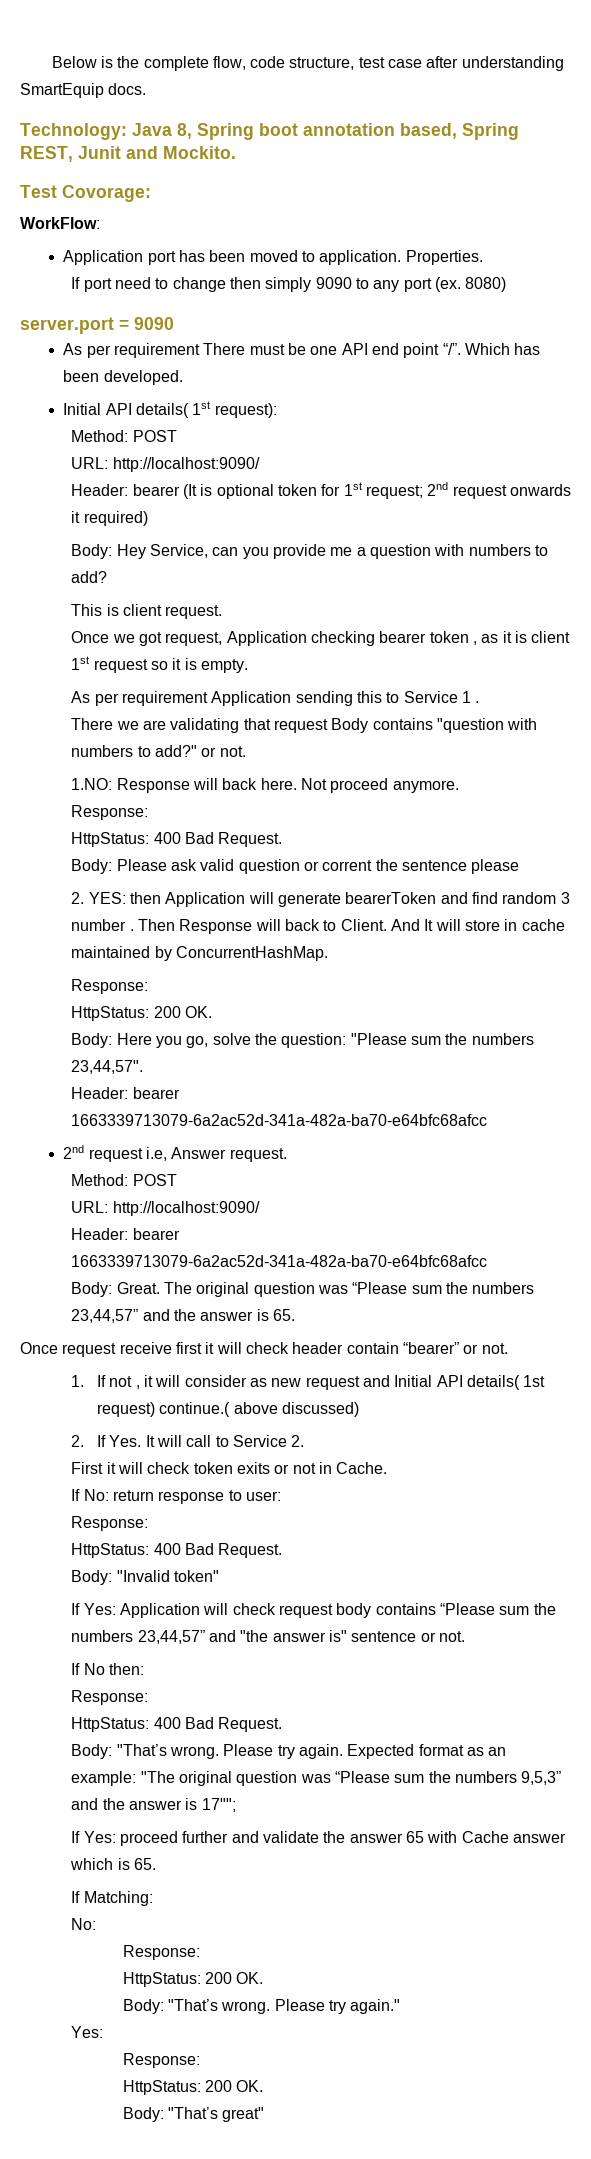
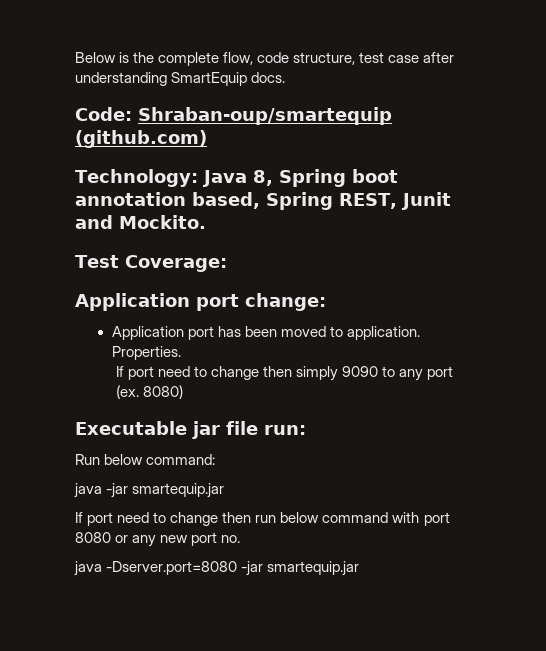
(147, 89) none -> [75,107,392,125] [75,130,207,148] // Code: Shraban-oup/smartequip (github.com)
[62,185,151,202] [20,217,100,229] Covorage: // WorkFlow: -> [124,255,227,272] [75,293,326,311] Coverage: // Application port change:
[20,317,174,334] [63,343,541,358] [63,370,183,385] [63,401,277,418] [71,430,177,442] [71,457,260,472] [71,482,571,499] [71,511,148,526] [71,544,548,559] [71,571,108,583] [71,604,223,619] [71,631,571,646] [71,656,249,673] [71,691,480,706] [71,718,538,733] [71,745,246,757] [71,778,459,793] [71,805,149,820] [71,832,283,847] [71,859,520,874] [71,892,570,907] [71,919,565,934] [71,946,329,961] [71,979,149,994] [71,1006,213,1021] [71,1033,534,1048] [71,1060,144,1074] [71,1087,180,1099] [71,1114,488,1126] [63,1145,287,1162] [71,1174,177,1186] [71,1201,260,1216] [71,1228,180,1240] [71,1255,488,1267] [71,1282,535,1297] [71,1309,296,1323] [20,1342,508,1357] [71,1375,546,1390] [97,1402,360,1417] [71,1435,305,1447] [71,1462,388,1474] [71,1489,282,1504] [71,1516,149,1531] [71,1543,283,1558] [71,1570,220,1585] [71,1603,556,1618] [71,1630,465,1644] [71,1663,145,1675] [71,1690,149,1705] [71,1717,283,1732] [71,1744,507,1759] [71,1771,562,1786] [71,1798,236,1812] [71,1831,566,1846] [70,1858,157,1870] [71,1891,153,1906] [71,1918,97,1930] [122,1945,200,1960] [122,1972,264,1987] [122,1999,401,2014] [71,2026,104,2038] [122,2053,200,2068] [122,2080,264,2095] [122,2107,265,2122] server.port = 9090 // As per requirement There must be one API end point “/”. Which has been developed. // Initial API details( 1st request): // Method: POST // URL: http://localhost:9090/ // Header: bearer (It is optional token for 1st request; 2nd request onwards it required) // Body: Hey Service, can you provide me a question with numbers to add? // This is client request. // Once we got request, Application checking bearer token , as it is client 1st request so it is empty. // As per requirement Application sending this to Service 1 . // There we are validating that request Body contains "question with numbers to add?" or not. // 1.NO: Response will back here. Not proceed anymore. // Response: // HttpStatus: 400 Bad Request. // Body: Please ask valid question or corrent the sentence please // 2. YES: then Application will generate bearerToken and find random 3 number . Then Response will back to Client. And It will store in cache maintained by ConcurrentHashMap. // Response: // HttpStatus: 200 OK. // Body: Here you go, solve the question: "Please sum the numbers 23,44,57". // Header: bearer 1663339713079-6a2ac52d-341a-482a-ba70-e64bfc68afcc // 2nd request i.e, Answer request. // Method: POST // URL: http://localhost:9090/ // Header: bearer 1663339713079-6a2ac52d-341a-482a-ba70-e64bfc68afcc // Body: Great. The original question was “Please sum the numbers 23,44,57” and the answer is 65. // Once request receive first it will check header contain “bearer” or not. // 1. If not , it will consider as new request and Initial API details( 1st request) continue.( above discussed) // 2. If Yes. It will call to Service 2. // First it will check token exits or not in Cache. // If No: return response to user: // Response: // HttpStatus: 400 Bad Request. // Body: "Invalid token" // If Yes: Application will check request body contains “Please sum the numbers 23,44,57” and "the answer is" sentence or not. // If No then: // Response: // HttpStatus: 400 Bad Request. // Body: "That’s wrong. Please try again. Expected format as an example: "The original question was “Please sum the numbers 9,5,3” and the answer is 17""; // If Yes: proceed further and validate the answer 65 with Cache answer which is 65. // If Matching: // No: // Response: // HttpStatus: 200 OK. // Body: "That’s wrong. Please try again." // Yes: // Response: // HttpStatus: 200 OK. // Body: "That’s great" -> [75,421,306,439] [75,454,216,465] [74,483,225,498] [75,512,450,526] [75,532,241,547] [74,561,360,576] Executable jar file run: // Run below command: // java -jar smartequip.jar // If port need to change then run below command with port 8080 or any new port no. // java -Dserver.port=8080 -jar smartequip.jar

